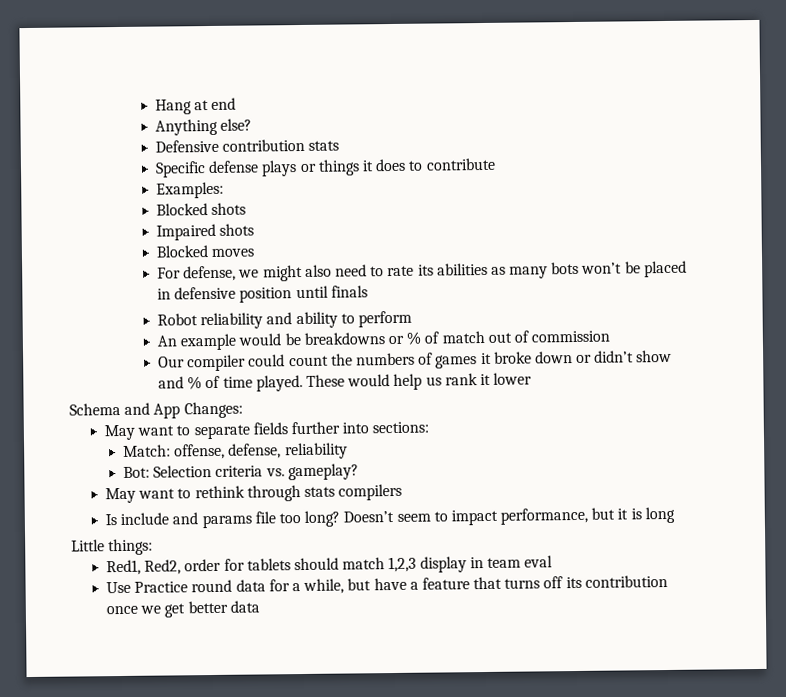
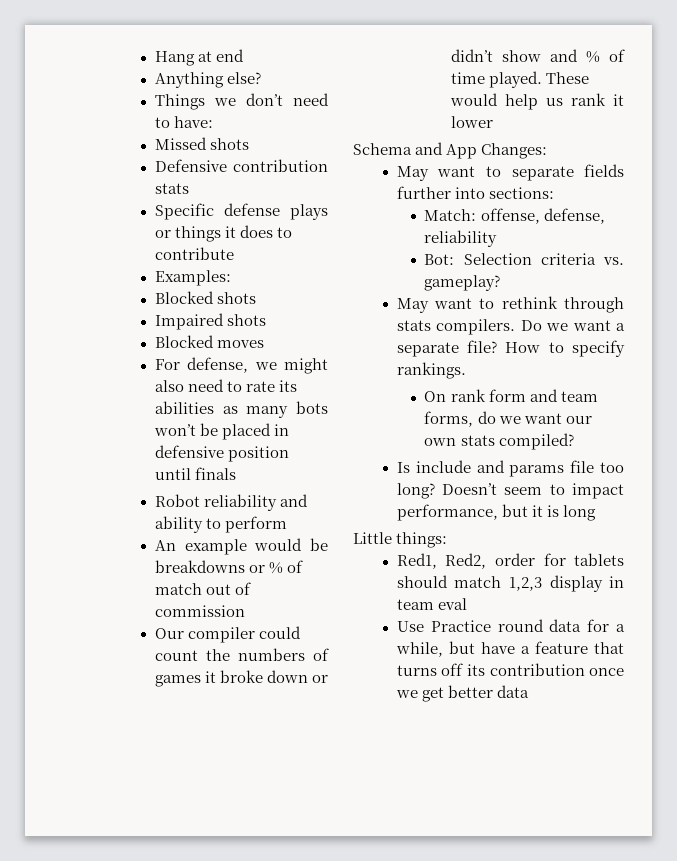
(253, 124) none -> [154,93,329,110] [154,116,213,128] [154,137,249,150] // Things we don’t need to have: // Missed shots
[338,483,403,501] compilers -> [436,319,625,335] [396,340,625,357] [396,362,466,379] [424,389,598,402] [424,411,592,427] [424,433,574,450] compilers. Do we want a separate file? How to specify rankings. // On rank form and team forms, do we want our own stats compiled?

